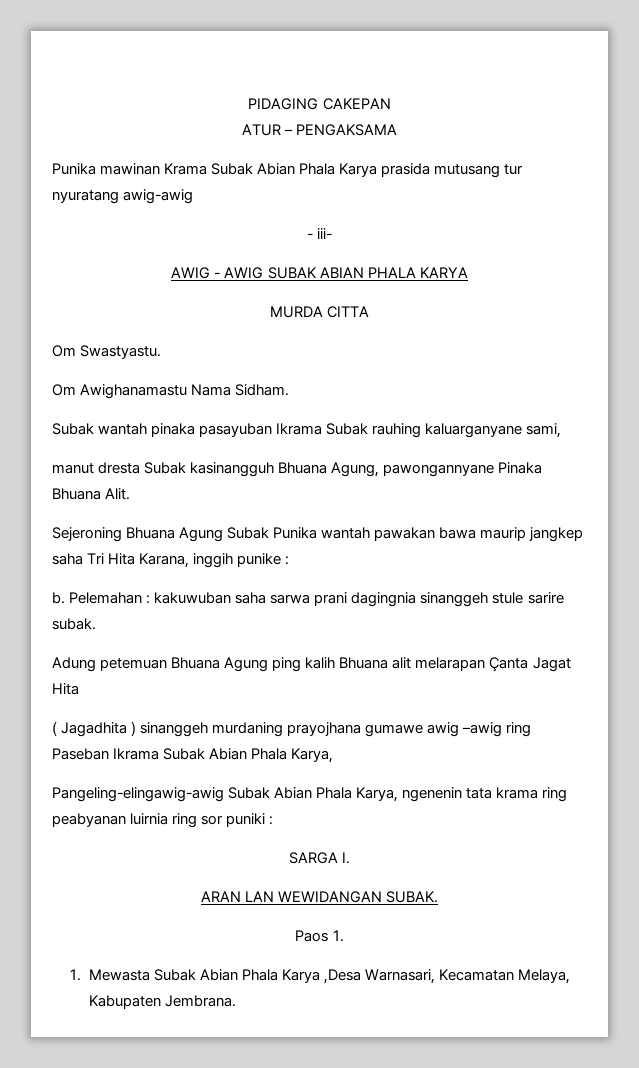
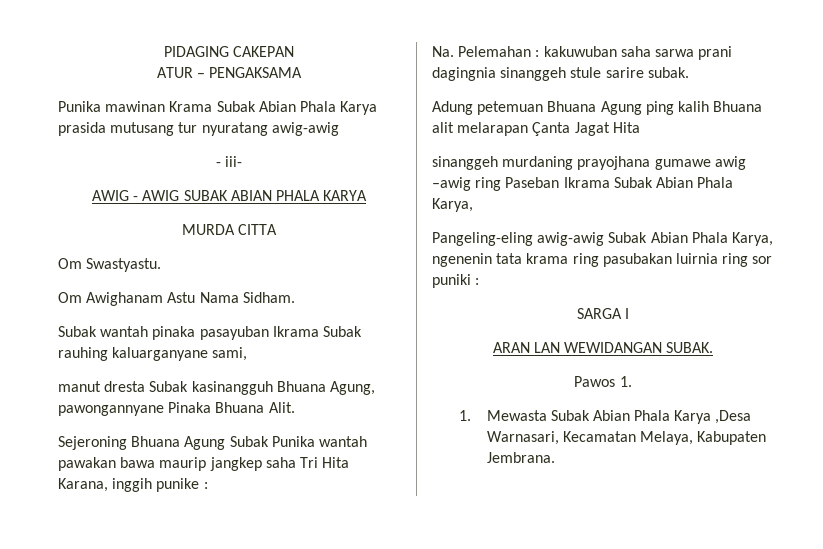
[80,384,188,399] Awighanamastu -> [86,292,196,306] Awighanam Astu
[52,592,65,604] b. -> [432,46,454,57] Na.
[52,721,137,737] ( Jagadhita ) -> (640, 127) none
[52,787,224,802] Pangeling-elingawig-awig -> [432,232,605,246] Pangeling-eling awig-awig
[52,813,126,827] peabyanan -> [602,253,672,267] pasubakan
[342,852,351,864] I. -> [625,308,630,319] I
[295,930,329,942] Paos -> [574,376,616,387] Pawos

